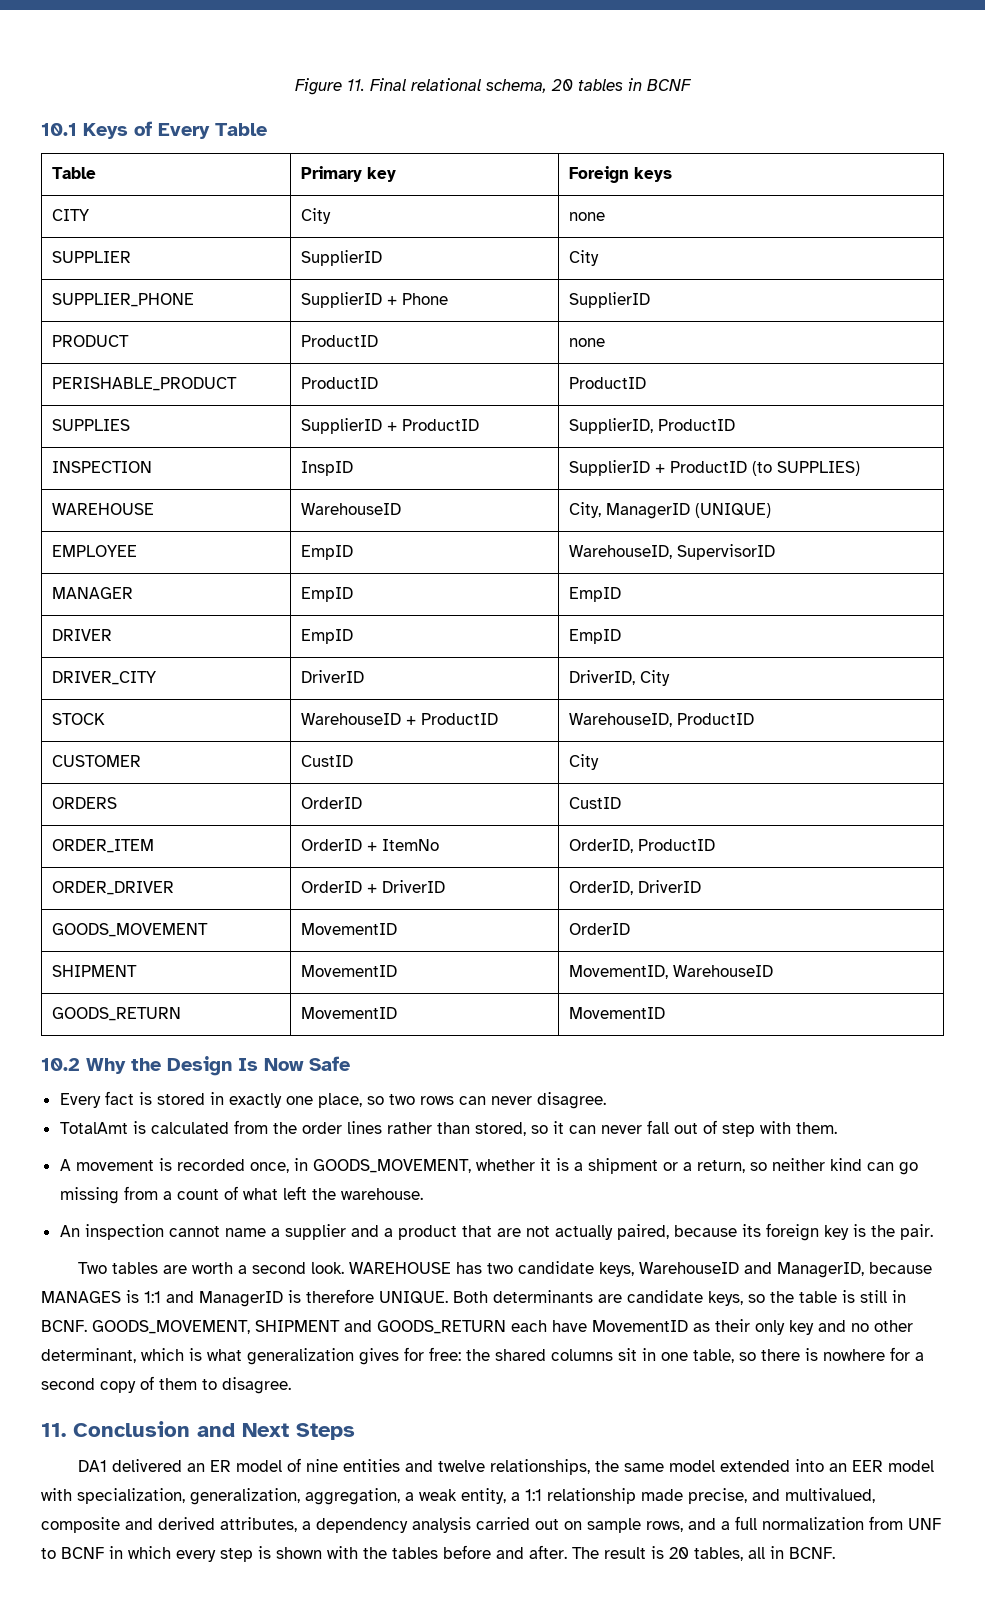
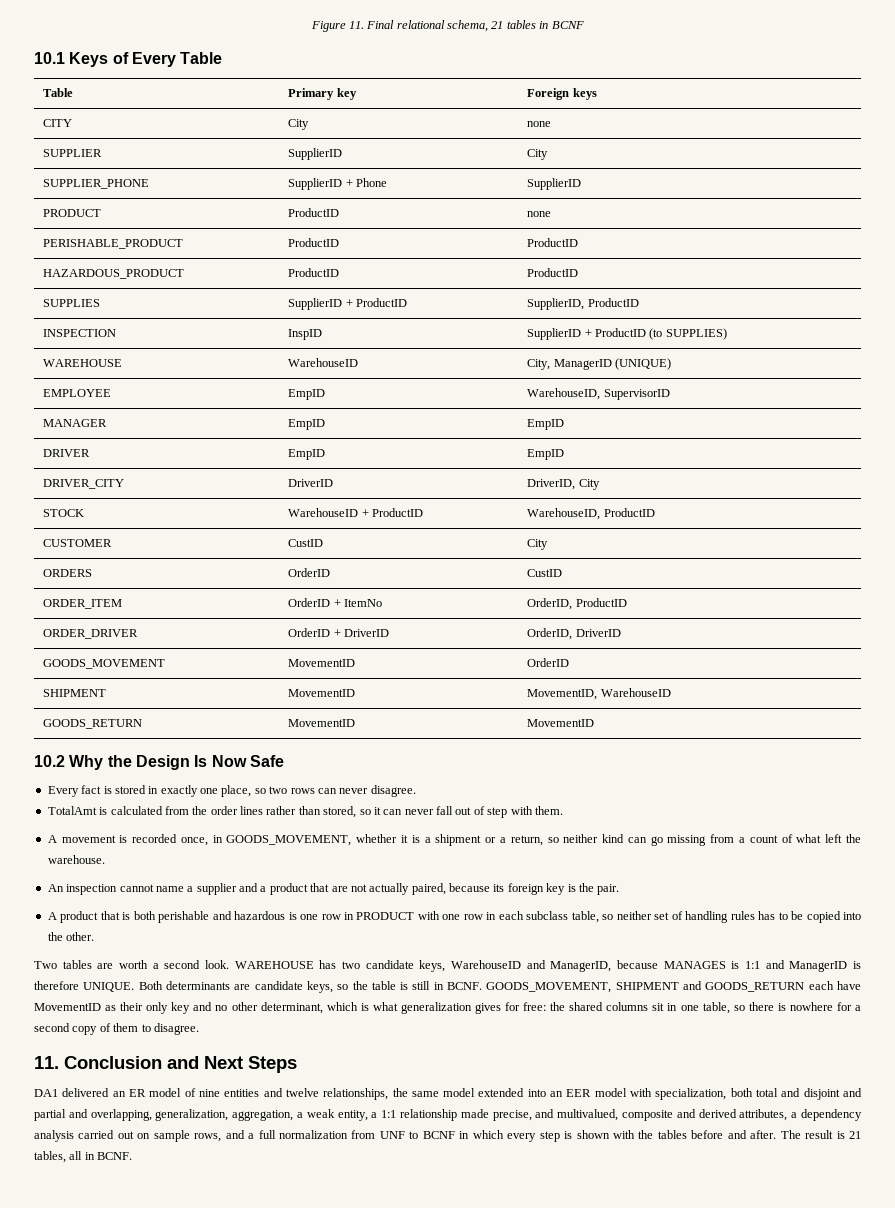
[551,79,573,91] 20 -> [491,21,504,29] 21
(646, 383) none -> [43,269,185,279] [288,268,340,277] [527,268,579,277] // HAZARDOUS_PRODUCT | ProductID | ProductID
(933, 1232) none -> [47,911,862,923] [47,932,95,941] // A product that is both perishable and hazardous is one row in PRODUCT with one row in each subclass table, so neither set of handling rules has to be copied into the other.
(185, 1496) none -> [730,1088,863,1100] [34,1109,152,1121] both total and disjoint and partial and overlapping,
[669,1547,689,1559] 20 -> [848,1131,861,1139] 21

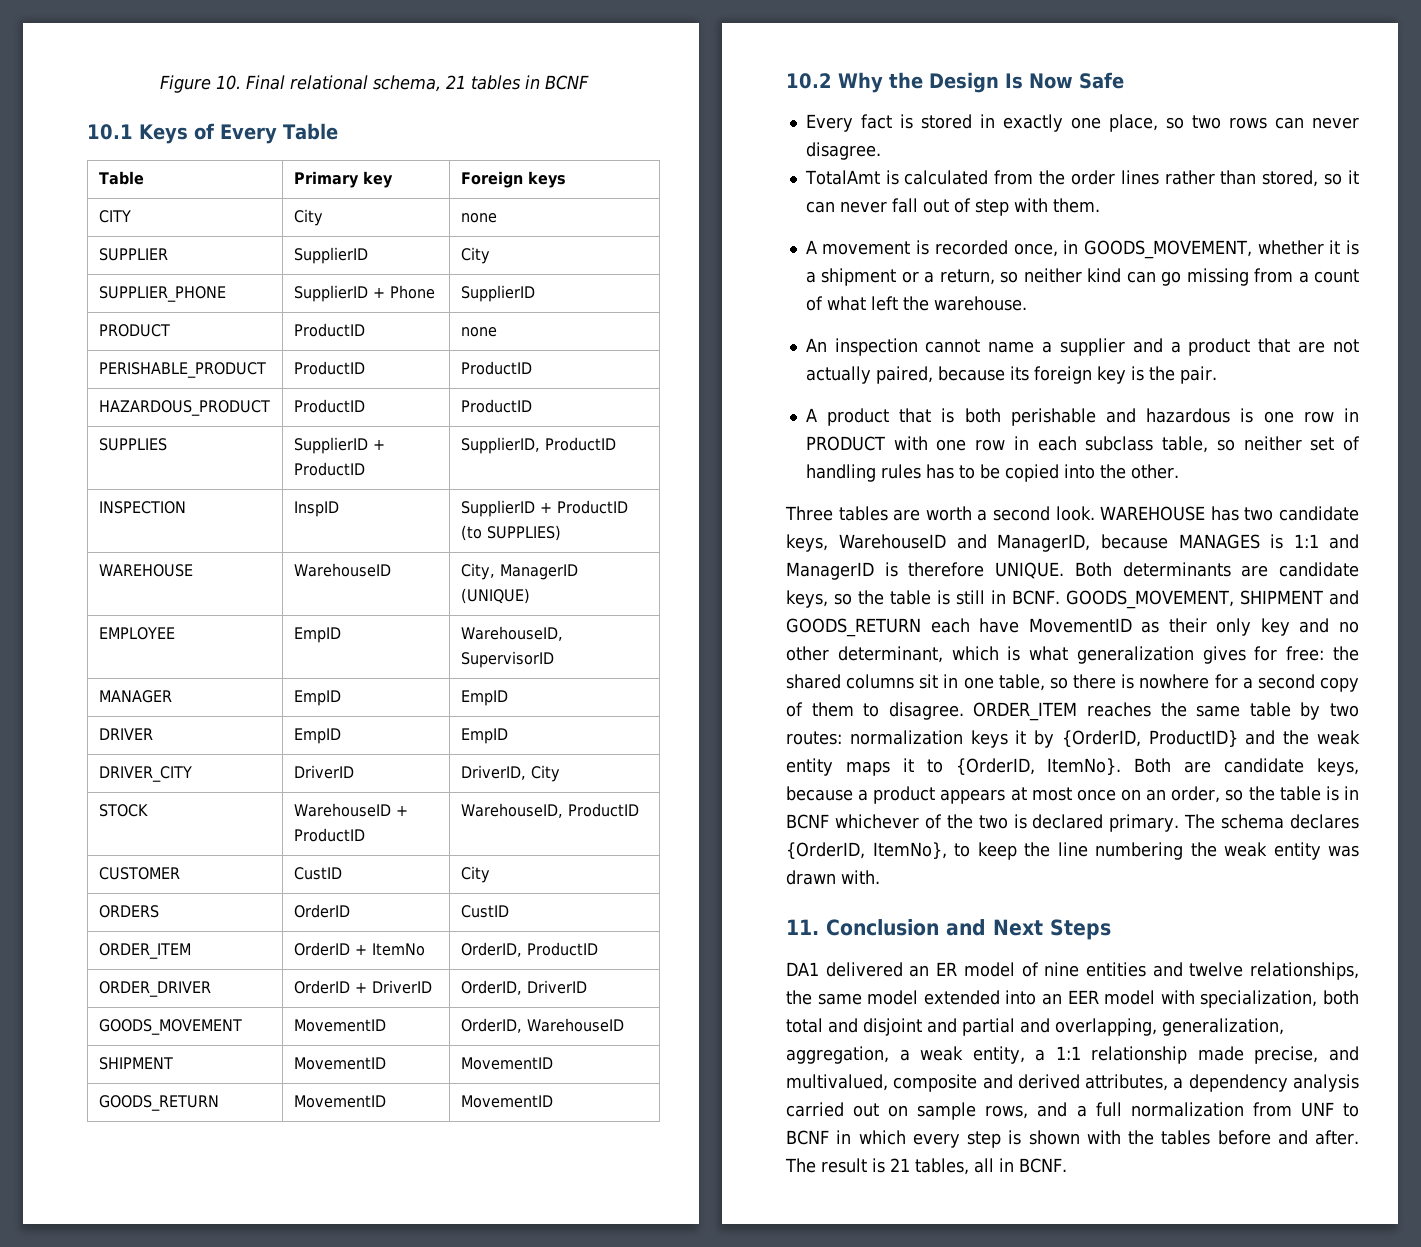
[348,21,364,29] 11. -> [215,75,241,90] 10.
[527,658,570,667] OrderID -> [460,1018,624,1033] OrderID, WarehouseID
[527,688,671,700] MovementID, WarehouseID -> [460,1057,553,1070] MovementID
[34,961,57,969] Two -> [785,506,833,521] Three
(199, 1029) none -> [973,702,1359,721] [786,730,1360,748] [786,758,1359,776] [786,786,1359,804] [786,814,1359,832] [786,842,1359,860] [786,870,880,885] ORDER_ITEM reaches the same table by two routes: normalization keys it by {OrderID, ProductID} and the weak entity maps it to {OrderID, ItemNo}. Both are candidate keys, because a product appears at most once on an order, so the table is in BCNF whichever of the two is declared primary. The schema declares {OrderID, ItemNo}, to keep the line numbering the weak entity was drawn with.

